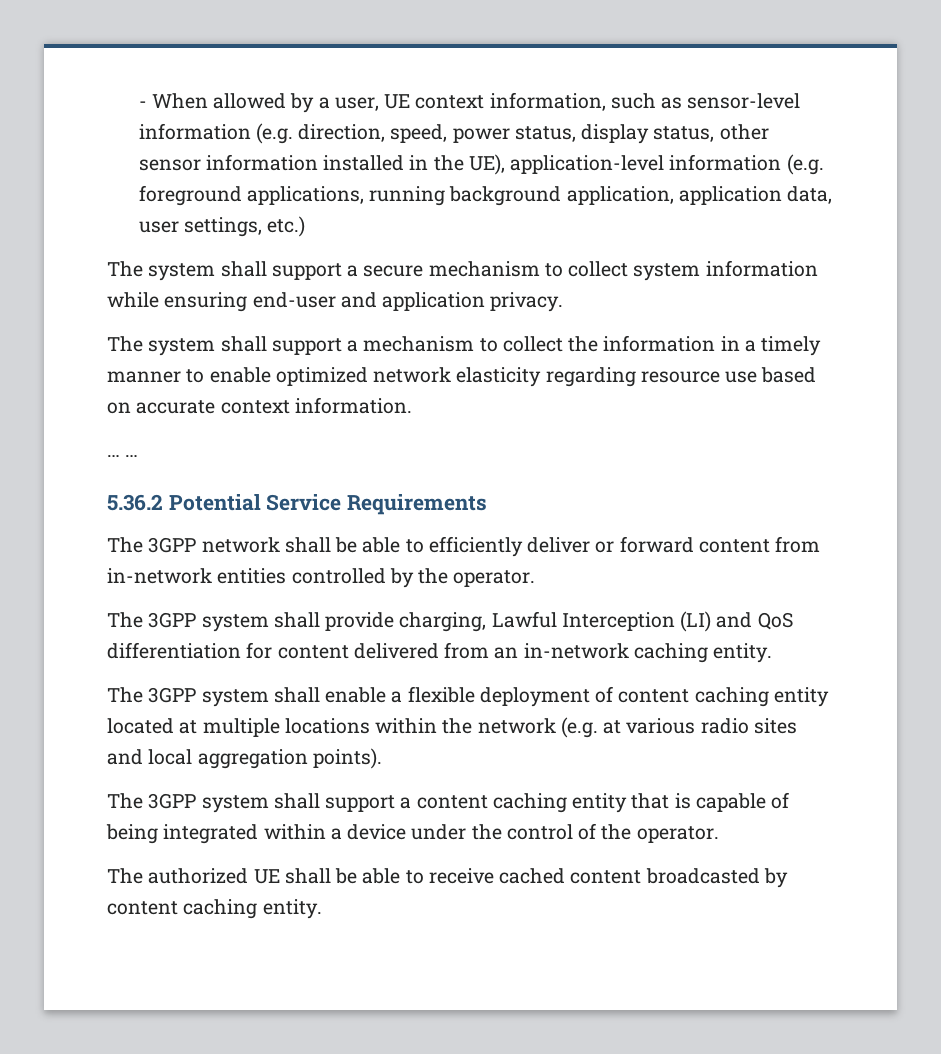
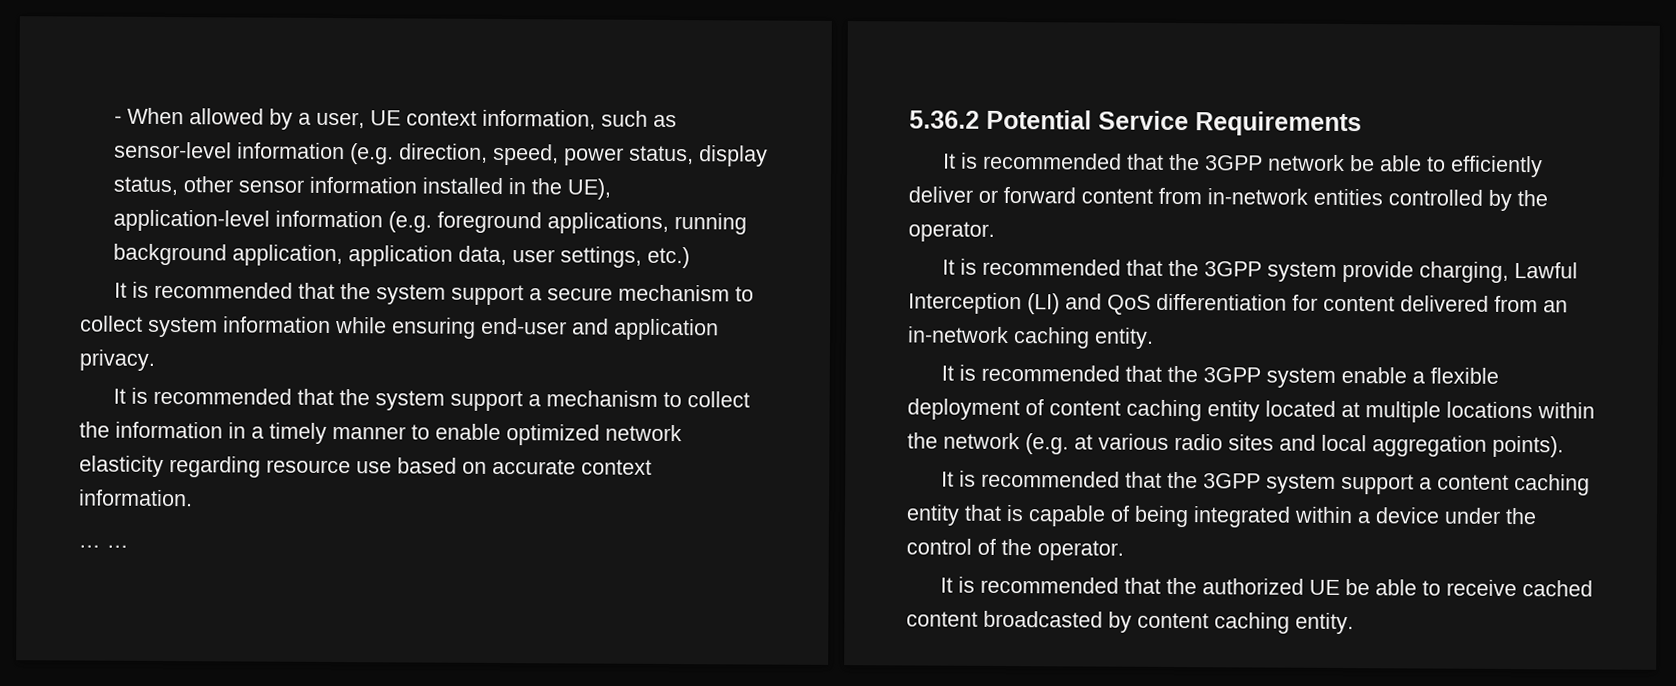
[107,261,267,281] The system shall -> [113,281,446,305] It is recommended that the system
[107,336,267,356] The system shall -> [112,387,445,411] It is recommended that the system
[107,537,143,553] The -> [942,152,1200,171] It is recommended that the
[284,537,331,553] shall -> (1345, 162) none
[107,612,320,632] The 3GPP system shall -> [941,258,1337,282] It is recommended that the 3GPP system
[107,687,320,707] The 3GPP system shall -> [940,364,1336,388] It is recommended that the 3GPP system
[107,793,320,813] The 3GPP system shall -> [940,470,1336,494] It is recommended that the 3GPP system
[107,868,143,884] The -> [939,576,1197,595] It is recommended that the
[284,868,331,884] shall -> (1340, 587) none

